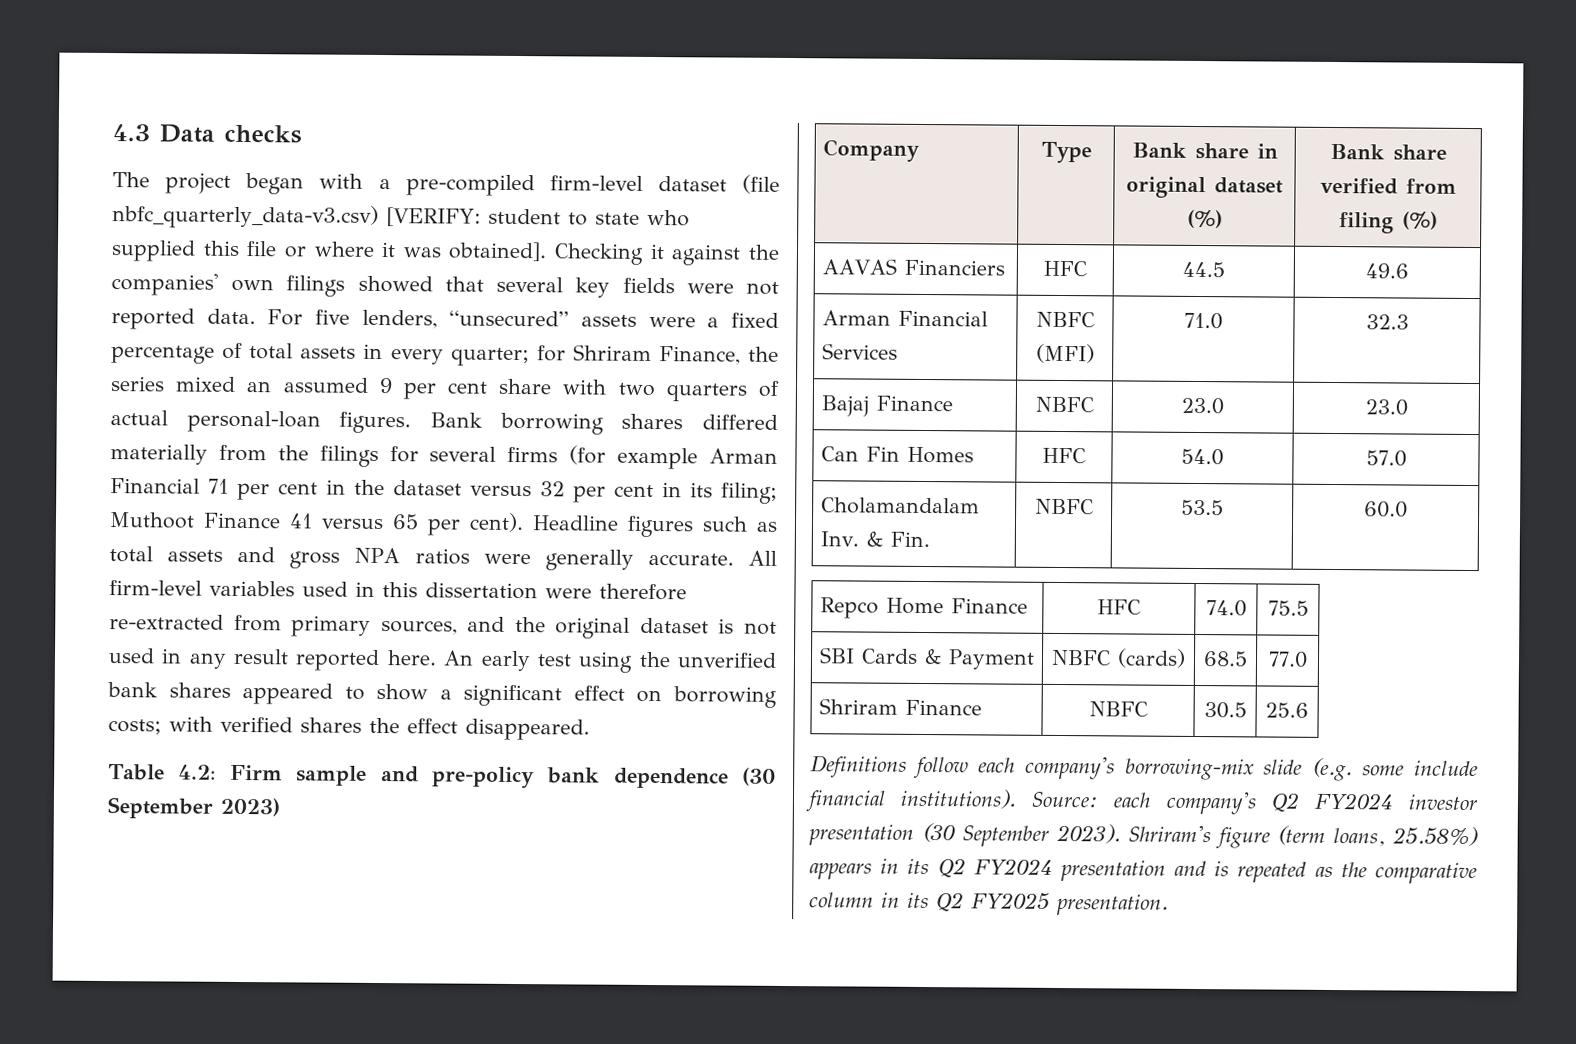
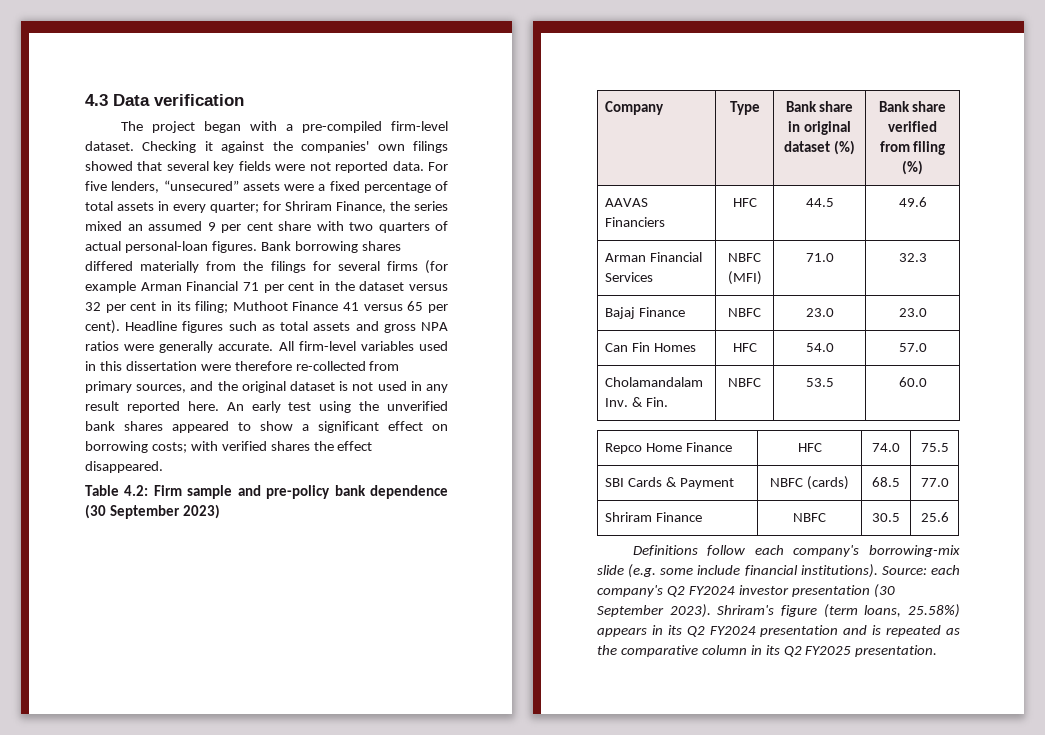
[224,124,302,144] checks -> [154,94,244,106] verification
[657,174,780,194] [112,204,690,229] [111,240,548,262] dataset (file nbfc_quarterly_data-v3.csv) [VERIFY: student to state who supplied this file or where it was obtained]. -> [85,141,134,151] dataset.
[109,614,224,630] re-extracted -> [295,361,366,371] re-collected

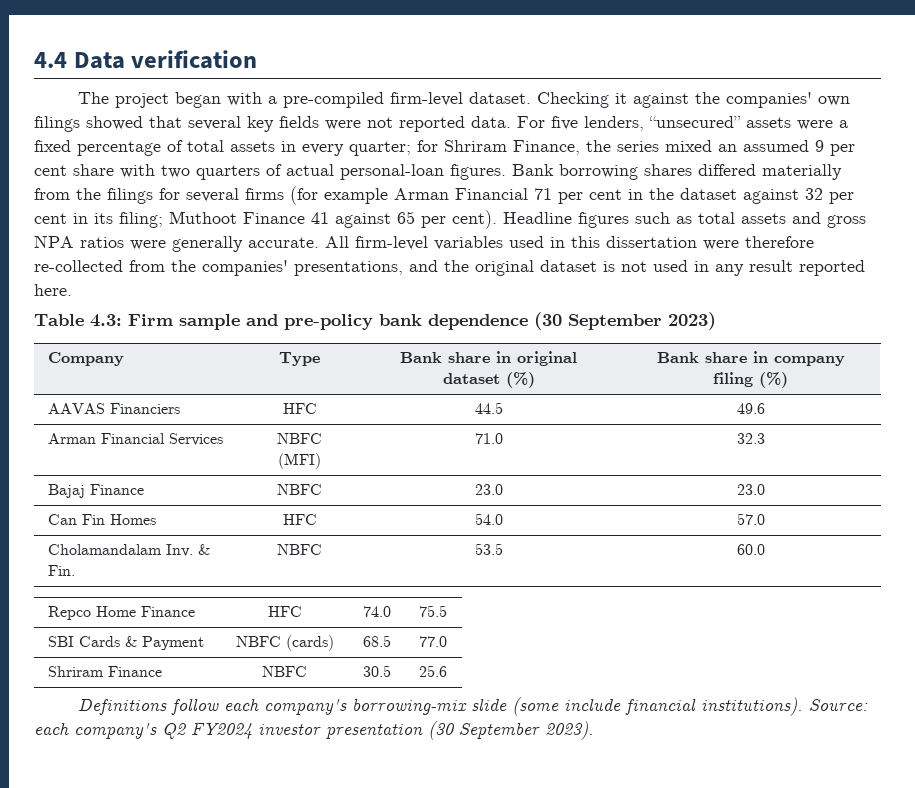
[85,94,108,106] 4.3 -> [34,52,67,68] 4.4
[409,284,448,291] versus -> [743,189,799,204] against
[363,304,403,311] versus -> [335,213,391,228] against
[85,381,187,393] primary sources, -> [171,260,403,276] the companies' presentations,
[226,401,448,413] [85,421,448,433] [85,441,373,453] [85,461,163,473] An early test using the unverified bank shares appeared to show a significant effect on borrowing costs; with verified shares the effect disappeared. -> (72, 290) none
[124,485,149,496] 4.2: -> [90,314,122,327] 4.3:
[888,121,937,132] [879,141,910,152] verified from -> [752,351,845,366] in company
[628,564,694,578] (e.g. some -> [511,697,559,716] (some
[717,604,960,618] [597,625,960,637] [597,645,938,657] Shriram's figure (term loans, 25.58%) appears in its Q2 FY2024 presentation and is repeated as the comparative column in its Q2 FY2025 presentation. -> (594, 730) none

